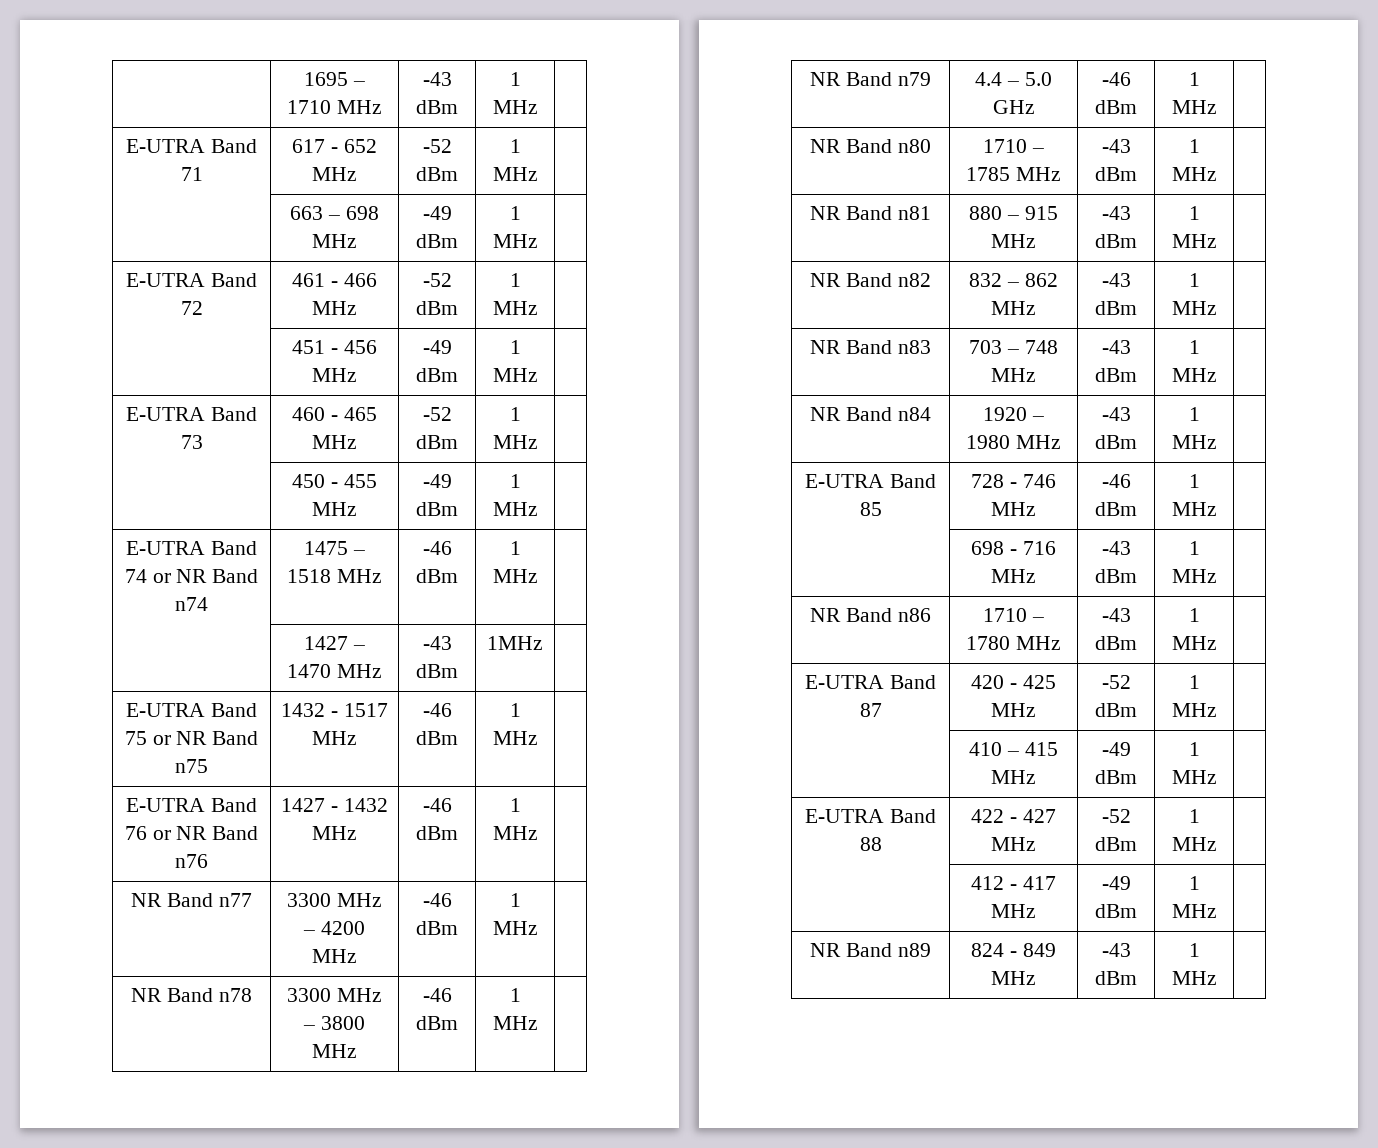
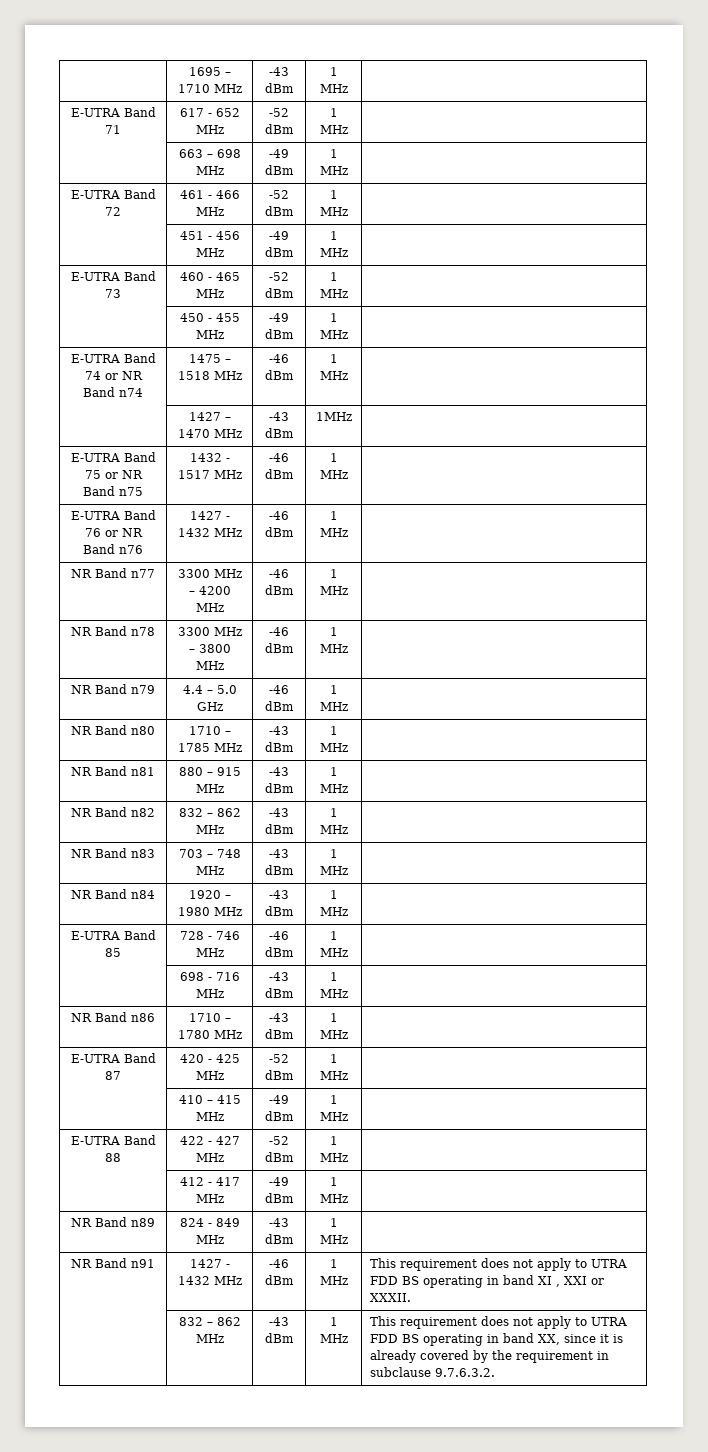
(1217, 978) none -> [71,1258,155,1268] [189,1259,230,1268] [177,1276,242,1285] [269,1259,289,1268] [265,1275,294,1285] [329,1259,338,1268] [319,1276,348,1285] [370,1258,628,1271] [370,1275,605,1288] [370,1293,412,1302] [178,1317,241,1326] [195,1334,224,1343] [269,1317,289,1326] [265,1333,294,1343] [329,1317,338,1326] [319,1334,348,1343] [370,1316,628,1329] [370,1333,624,1346] [370,1350,610,1363] [370,1367,496,1377] // NR Band n91 | 1427 - 1432 MHz | -46 dBm | 1 MHz | This requirement does not apply to UTRA FDD BS operating in band XI , XXI or XXXII. // | 832 – 862 MHz | -43 dBm | 1 MHz | This requirement does not apply to UTRA FDD BS operating in band XX, since it is already covered by the requirement in subclause 9.7.6.3.2.

